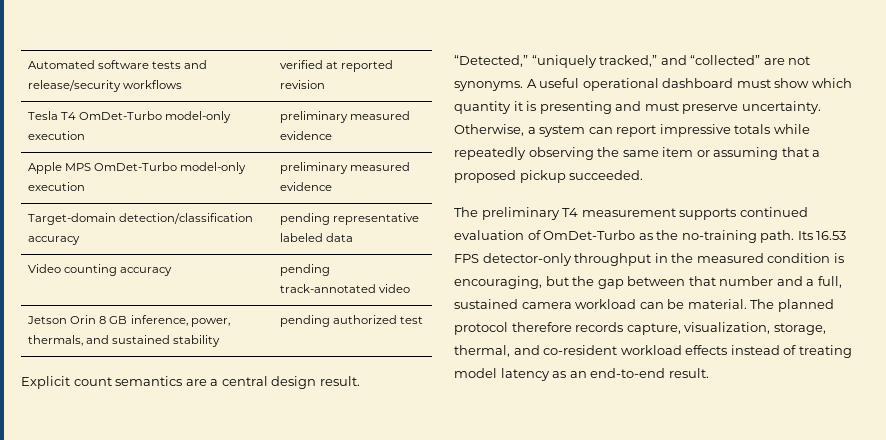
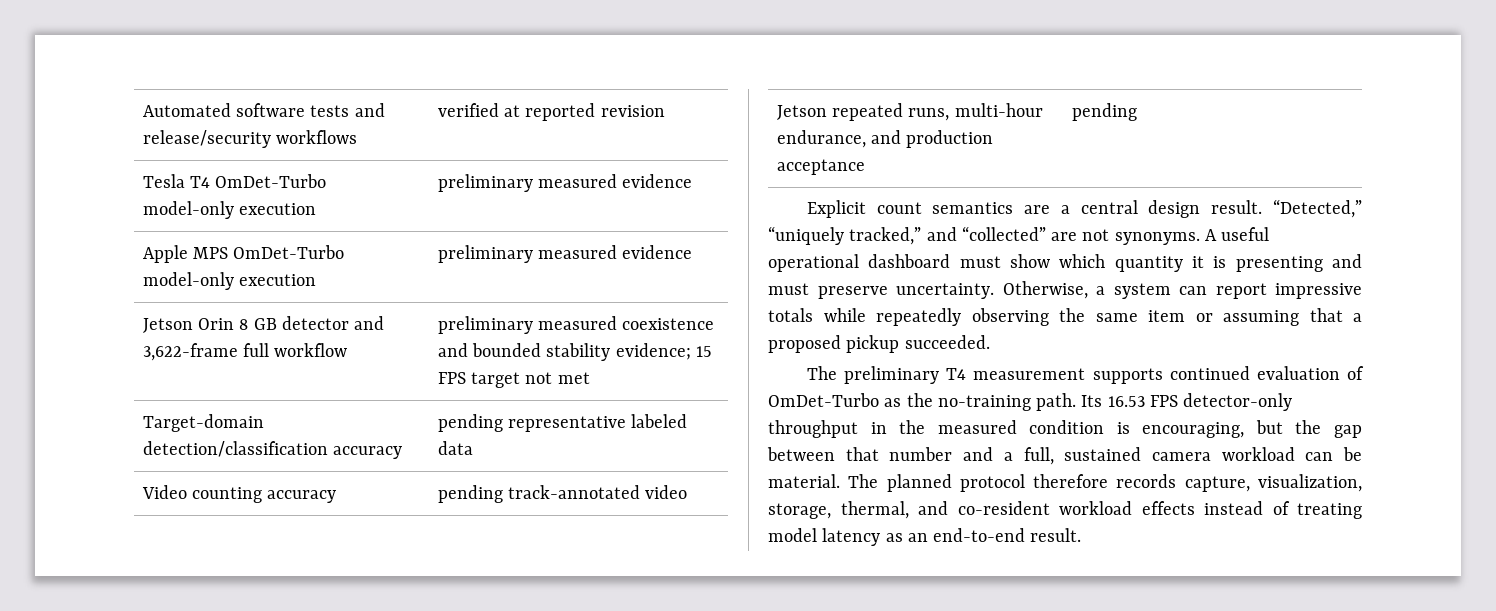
(333, 186) none -> [142,316,385,333] [142,343,348,361] [437,316,715,334] [437,343,712,361] [437,372,590,388] // Jetson Orin 8 GB detector and 3,622-frame full workflow | preliminary measured coexistence and bounded stability evidence; 15 FPS target not met
[70,315,230,327] [28,335,221,347] [280,315,424,327] Orin 8 GB inference, power, thermals, and sustained stability | pending authorized test -> [832,103,1043,121] [776,130,994,148] [776,159,865,175] [1071,103,1137,121] repeated runs, multi-hour endurance, and production acceptance | pending

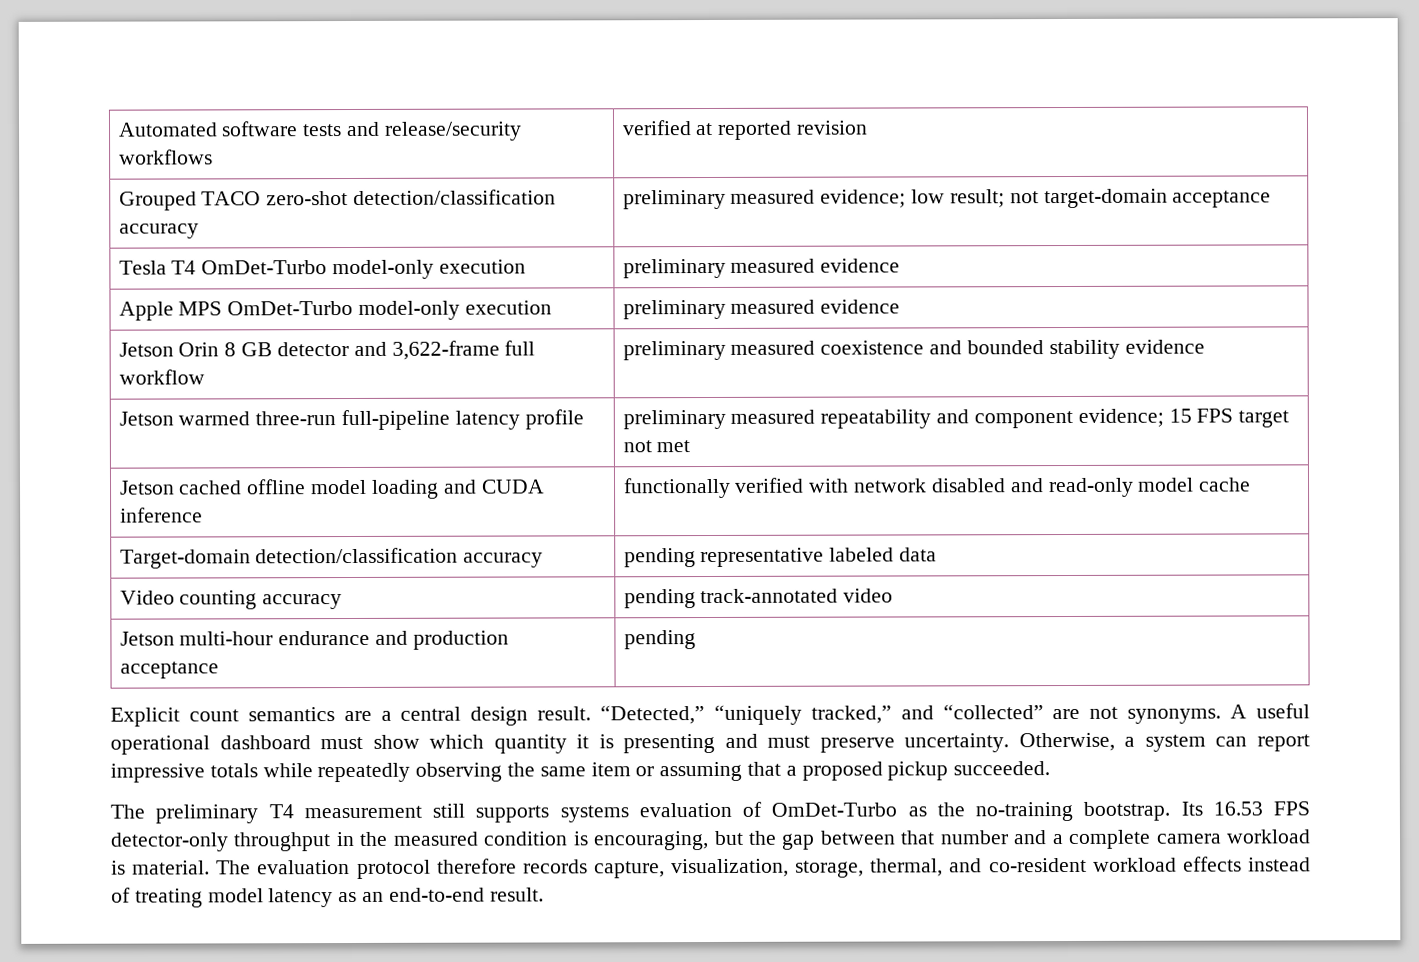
(665, 111) none -> [118,189,557,211] [118,223,199,239] [622,188,1272,210] // Grouped TACO zero-shot detection/classification accuracy | preliminary measured evidence; low result; not target-domain acceptance
(611, 352) none -> [1124,339,1205,354] [118,409,584,431] [622,409,1073,430] evidence // Jetson warmed three-run full-pipeline latency profile | preliminary measured repeatability and component
(590, 378) none -> [118,479,545,499] [119,507,203,523] [622,477,1252,499] // Jetson cached offline model loading and CUDA inference | functionally verified with network disabled and read-only model cache
[832,103,1043,121] [776,130,866,148] repeated runs, multi-hour endurance, -> [179,630,371,646] multi-hour endurance
[1092,366,1250,384] supports continued -> [432,803,629,823] still supports systems
[1036,393,1077,411] path. -> [1083,801,1171,821] bootstrap.
[1023,447,1362,465] full, sustained camera workload can be -> [1068,829,1311,849] [111,860,126,875] complete camera workload is
[886,474,952,492] planned -> [257,860,351,875] evaluation

